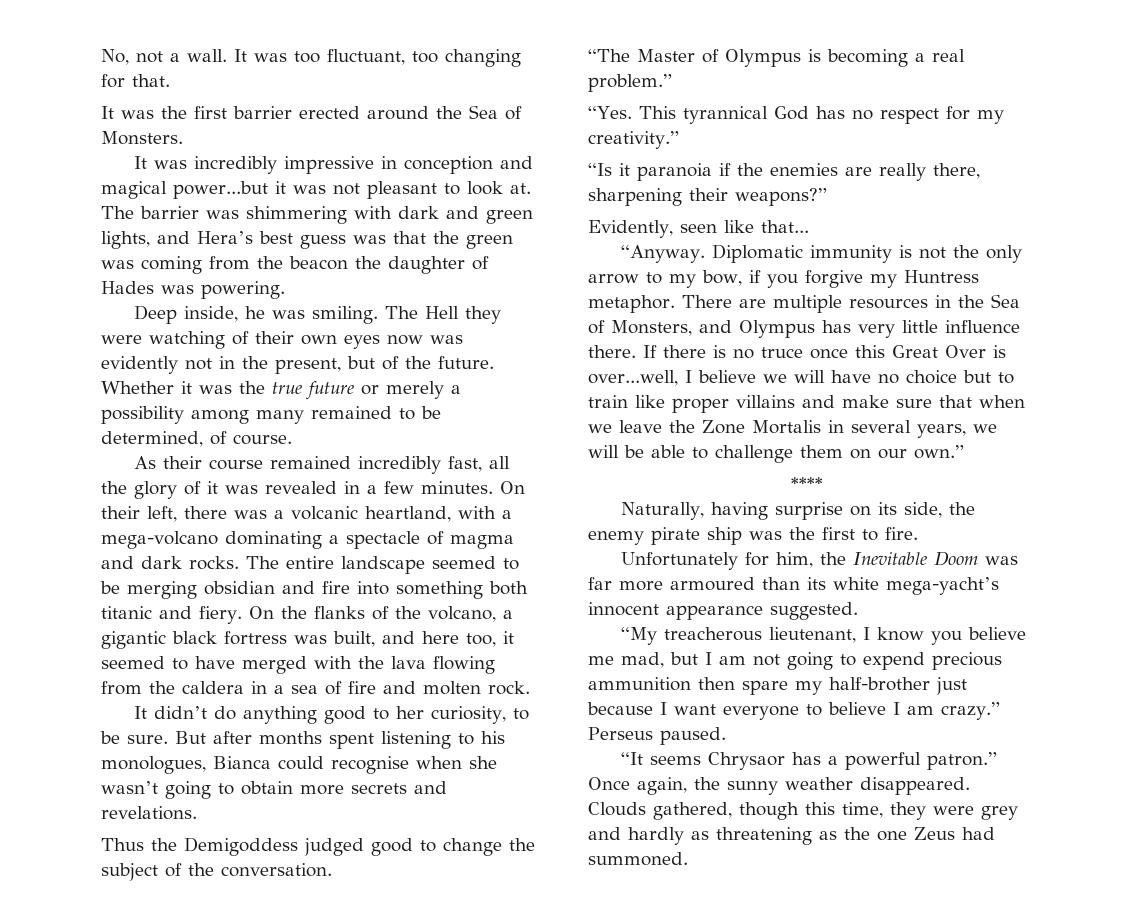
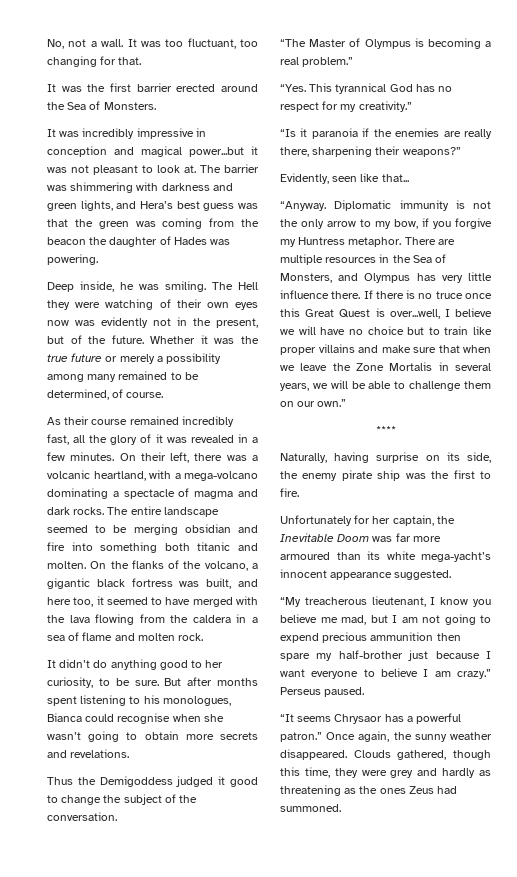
[398,206,439,219] dark -> [161,183,210,191] darkness
[199,606,242,624] fiery. -> [47,561,86,569] molten.
[348,681,376,694] fire -> [82,632,113,641] flame
(364, 847) none -> [218,776,226,785] it
[945,345,986,358] Over -> [339,309,371,318] Quest
[775,552,813,568] him, -> [372,515,434,526] her captain,
[877,831,907,841] one -> [379,788,406,794] ones

